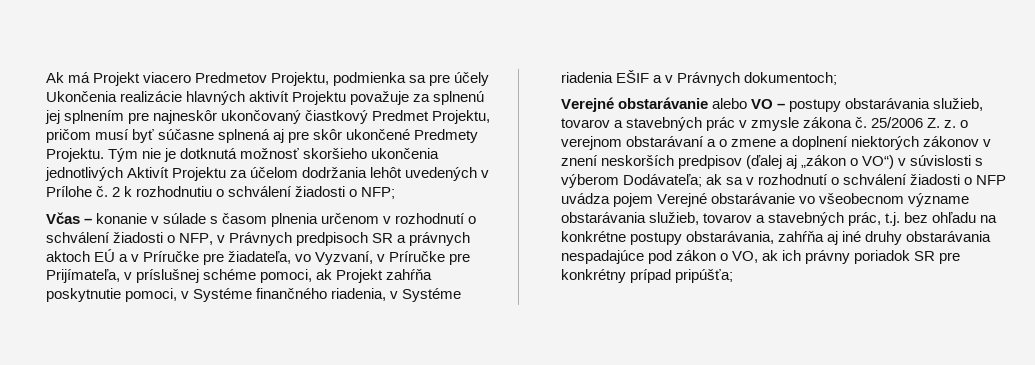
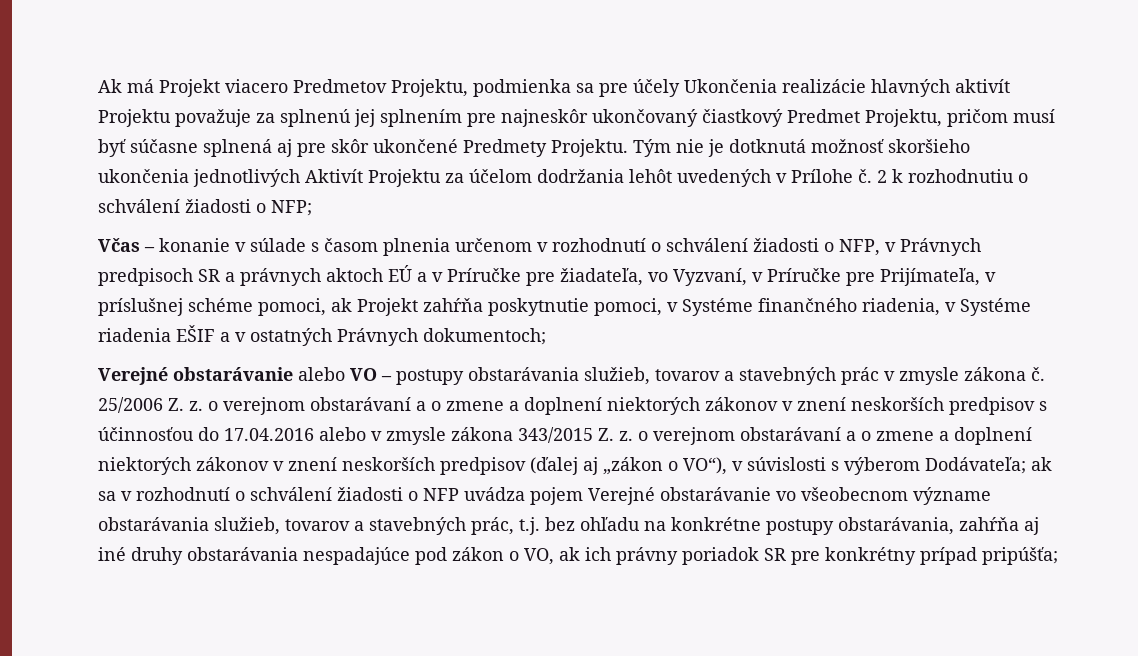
(673, 79) none -> [249,328,332,346] ostatných
(742, 162) none -> [1038,401,1047,411] [97,427,1032,445] [97,457,526,475] s účinnosťou do 17.04.2016 alebo v zmysle zákona 343/2015 Z. z. o verejnom obstarávaní a o zmene a doplnení niektorých zákonov v znení neskorších predpisov
[862,155,895,169] VO“) -> [682,457,727,475] VO“),

